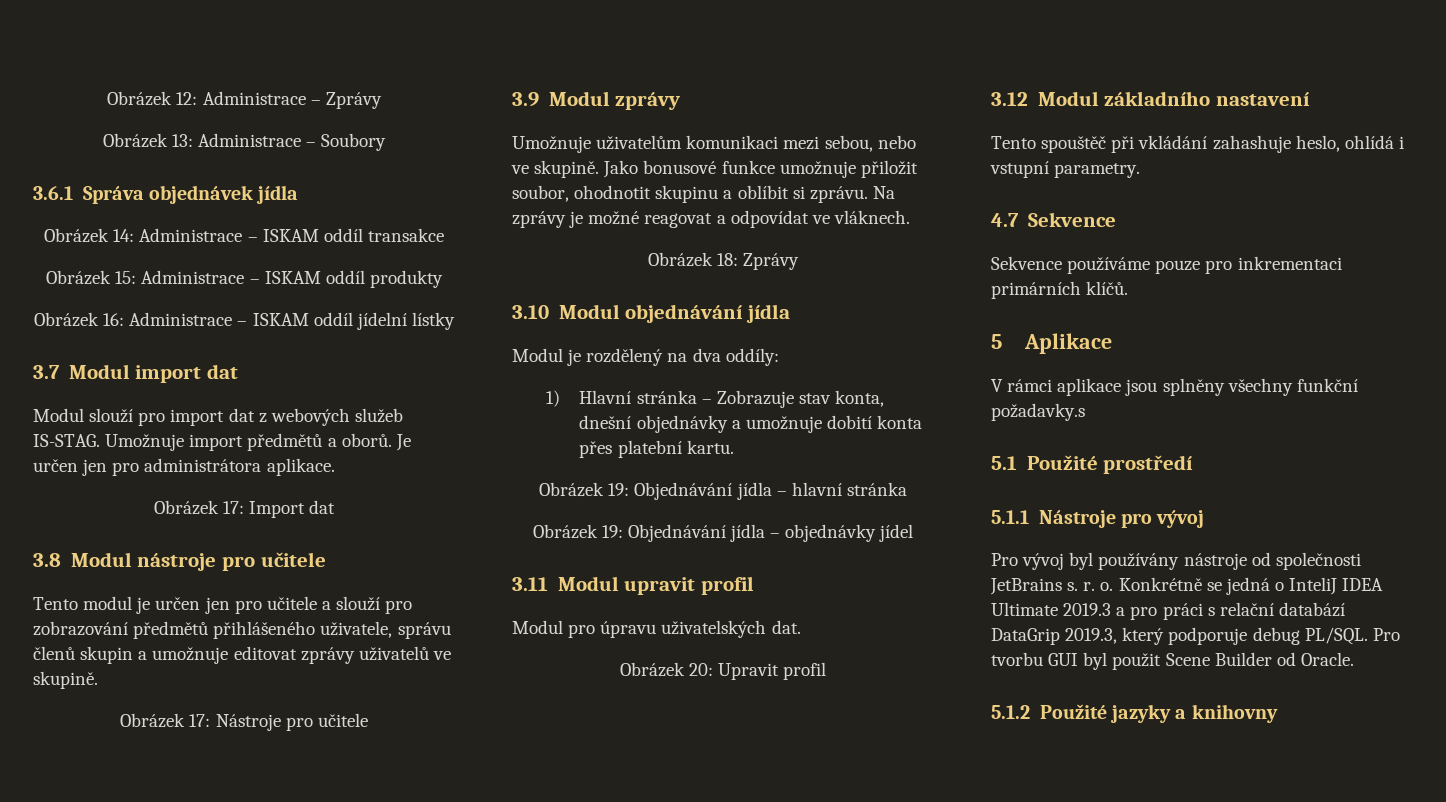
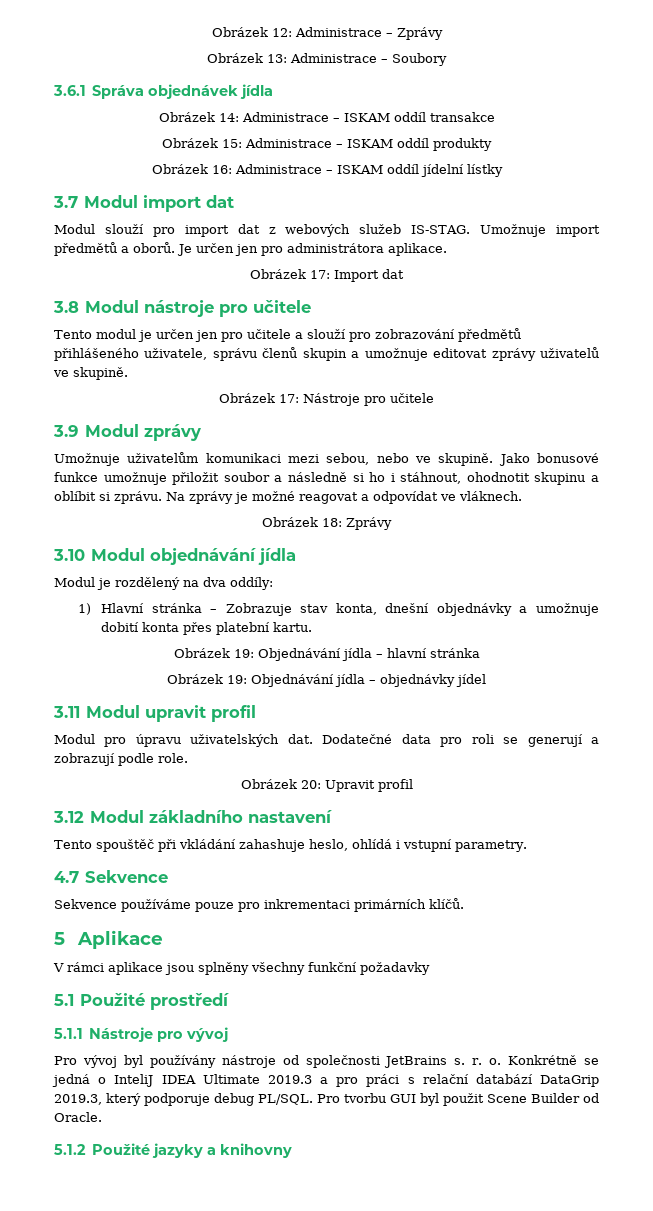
[512,185,569,202] soubor, -> [223,472,462,484] soubor a následně si ho i stáhnout,
(801, 627) none -> [322,734,599,747] [54,753,188,766] Dodatečné data pro roli se generují a zobrazují podle role.
[991,403,1085,421] požadavky.s -> [360,962,430,975] požadavky

